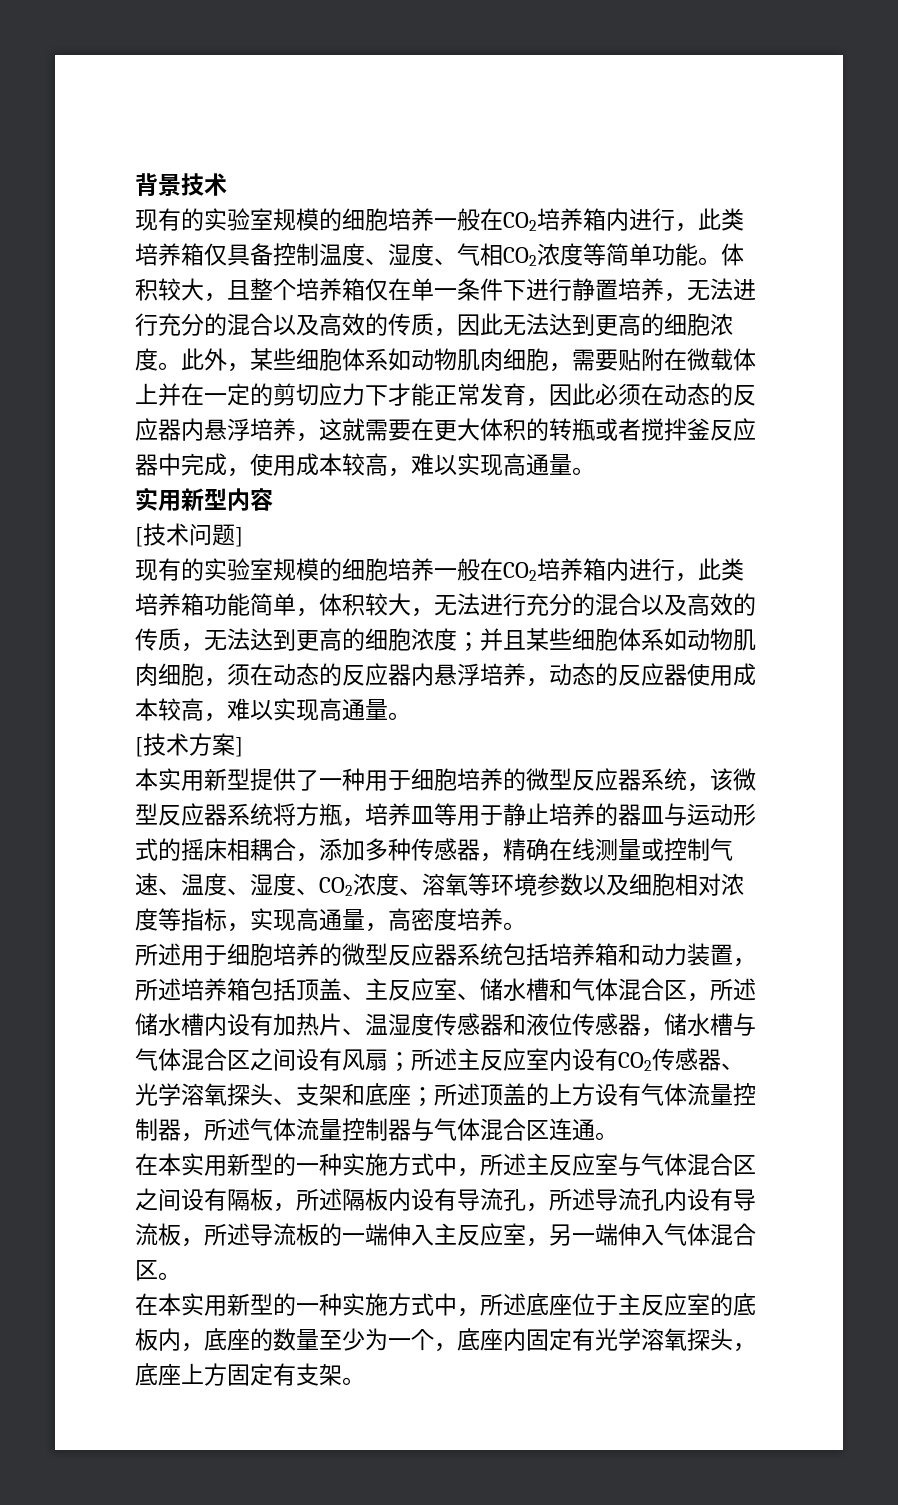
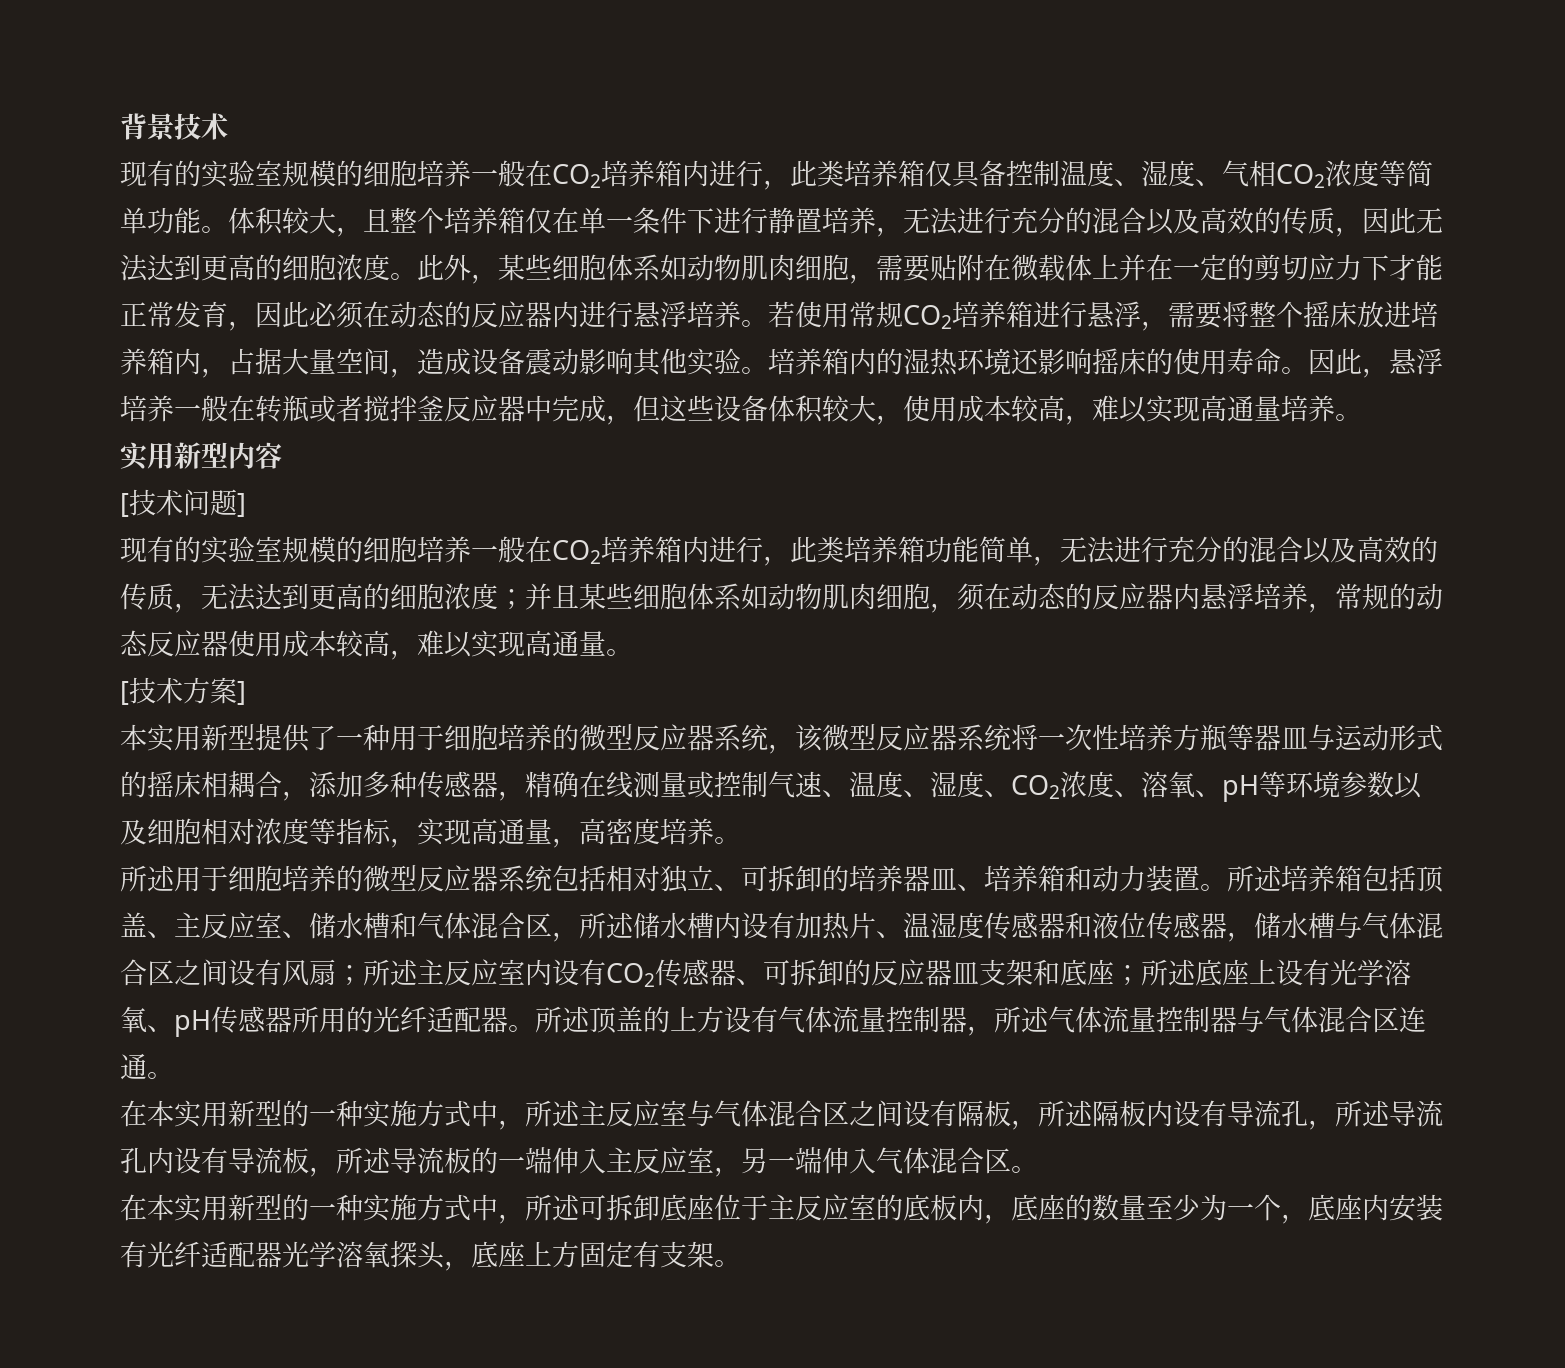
[204,418,549,442] 悬浮培养，这就需要在更大体积的 -> [579,301,1438,331] [120,348,1443,378] [120,395,255,422] 进行悬浮培养。若使用常规CO2培养箱进行悬浮，需要将整个摇床放进培养箱内，占据大量空间，造成设备震动影响其他实验。培养箱内的湿热环境还影响摇床的使用寿命。因此，悬浮培养一般在
[250,453,572,477] 使用成本较高，难以实现高通量 -> [633,395,1335,425] 但这些设备体积较大，使用成本较高，难以实现高通量培养
[319,593,434,617] 体积较大， -> (1060, 561) none
[549,663,618,686] 动态的 -> [1335,583,1443,610] [120,630,148,656] 常规的动态
[296,803,618,827] 方瓶，培养皿等用于静止培养的 -> [1038,724,1254,751] 一次性培养方瓶等
(468, 884) none -> [1195,775,1259,802] 、pH
(549, 954) none -> [606,865,984,893] 相对独立、可拆卸的培养器皿、
[733,958,756,967] ， -> [1200,884,1227,891] 。
[135,1083,434,1107] 光学溶氧探头、支架和底座； -> [763,959,1411,986] [120,1006,535,1037] 可拆卸的反应器皿支架和底座；所述底座上设有光学溶氧、pH传感器所用的光纤适配器。
(526, 1304) none -> [579,1194,660,1221] 可拆卸
[526,1328,595,1351] 固定有 -> [1389,1194,1443,1222] [120,1241,282,1268] 安装有光纤适配器

